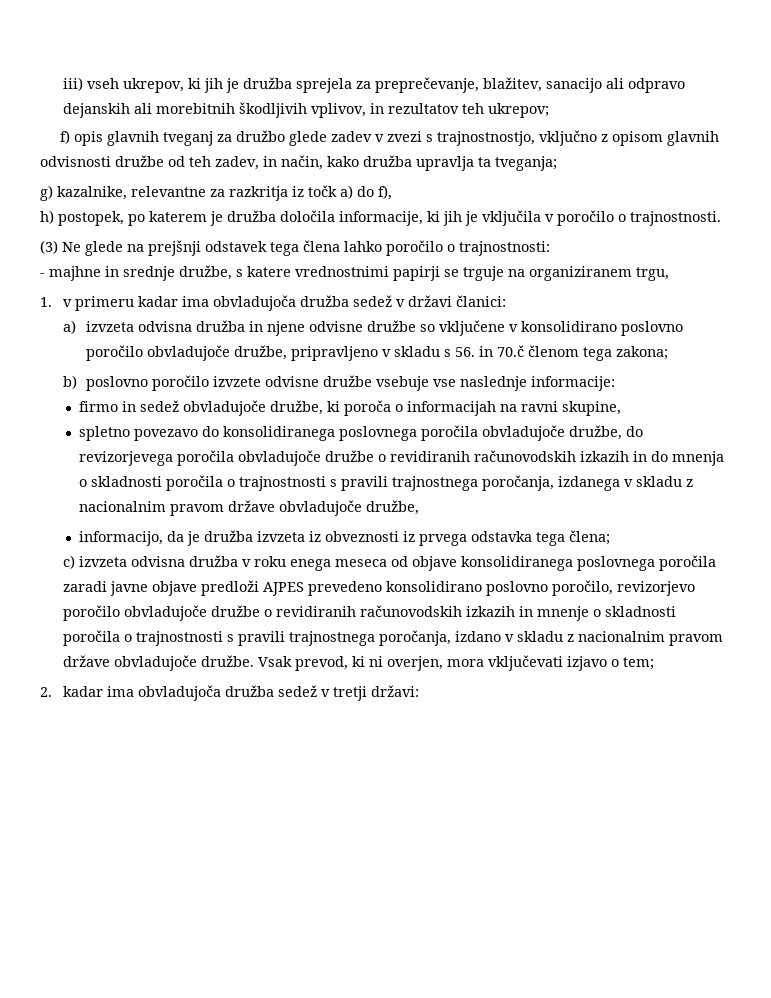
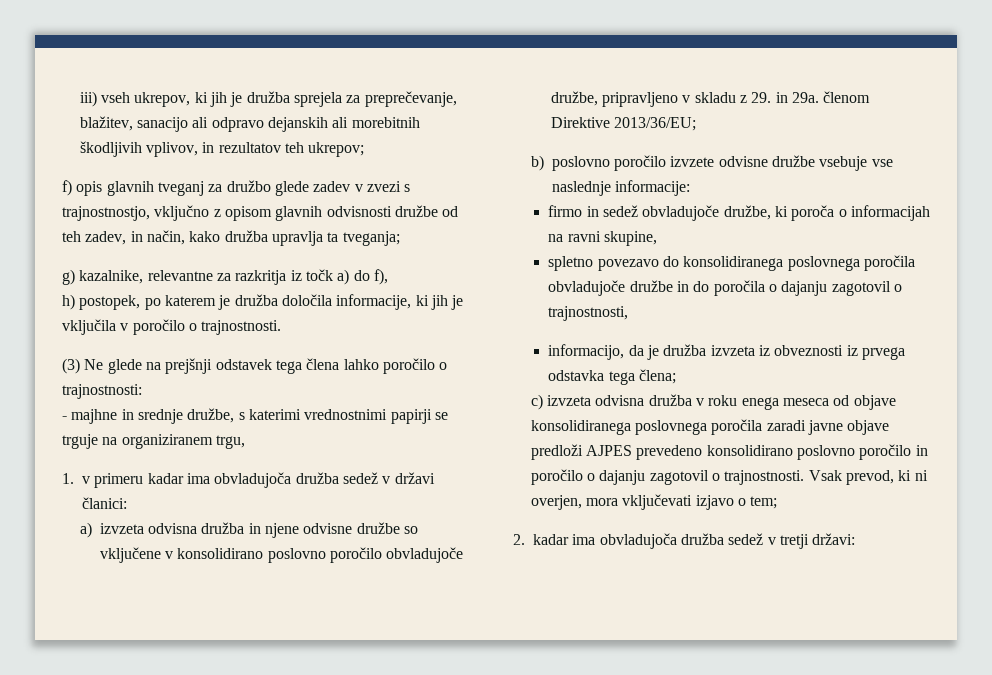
[247,266,291,277] katere -> [248,409,301,420] katerimi
[444,345,669,361] s 56. in 70.č členom tega zakona; -> [740,91,871,103] [550,117,697,131] z 29. in 29a. členom Direktive 2013/36/EU;
[569,425,644,440] [79,450,725,466] [79,475,694,491] [79,500,420,516] družbe, do revizorjevega poročila obvladujoče družbe o revidiranih računovodskih izkazih in do mnenja o skladnosti poročila o trajnostnosti s pravili trajnostnega poročanja, izdanega v skladu z nacionalnim pravom države obvladujoče družbe, -> [629,280,902,296] [548,306,629,321] družbe in do poročila o dajanju zagotovil o trajnostnosti,
[552,580,696,596] [63,605,677,621] [63,630,724,646] [63,655,255,671] poročilo, revizorjevo poročilo obvladujoče družbe o revidiranih računovodskih izkazih in mnenje o skladnosti poročila o trajnostnosti s pravili trajnostnega poročanja, izdano v skladu z nacionalnim pravom države obvladujoče družbe. -> [859,444,928,460] [530,469,805,485] poročilo in poročilo o dajanju zagotovil o trajnostnosti.

